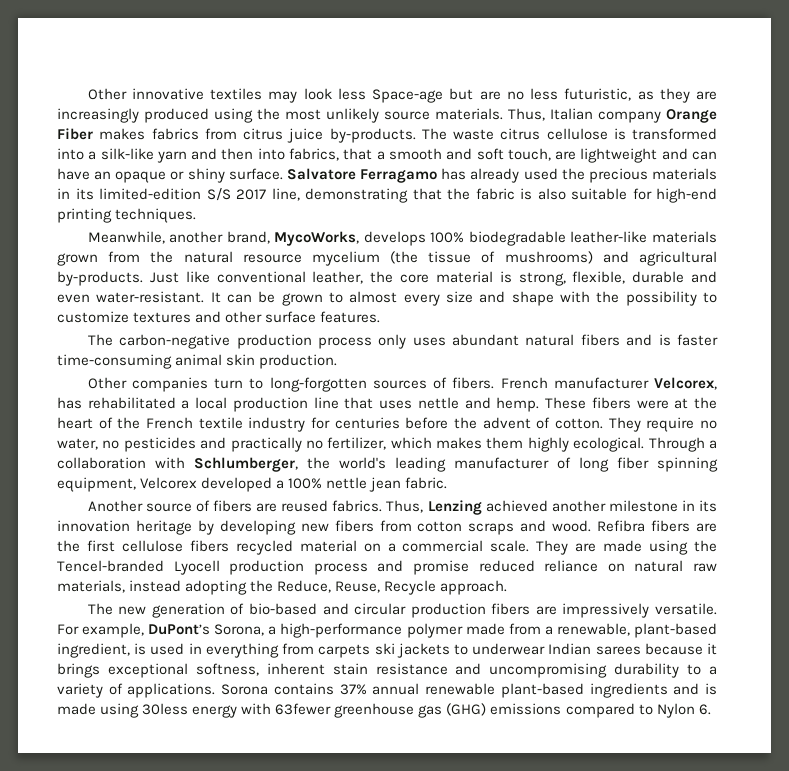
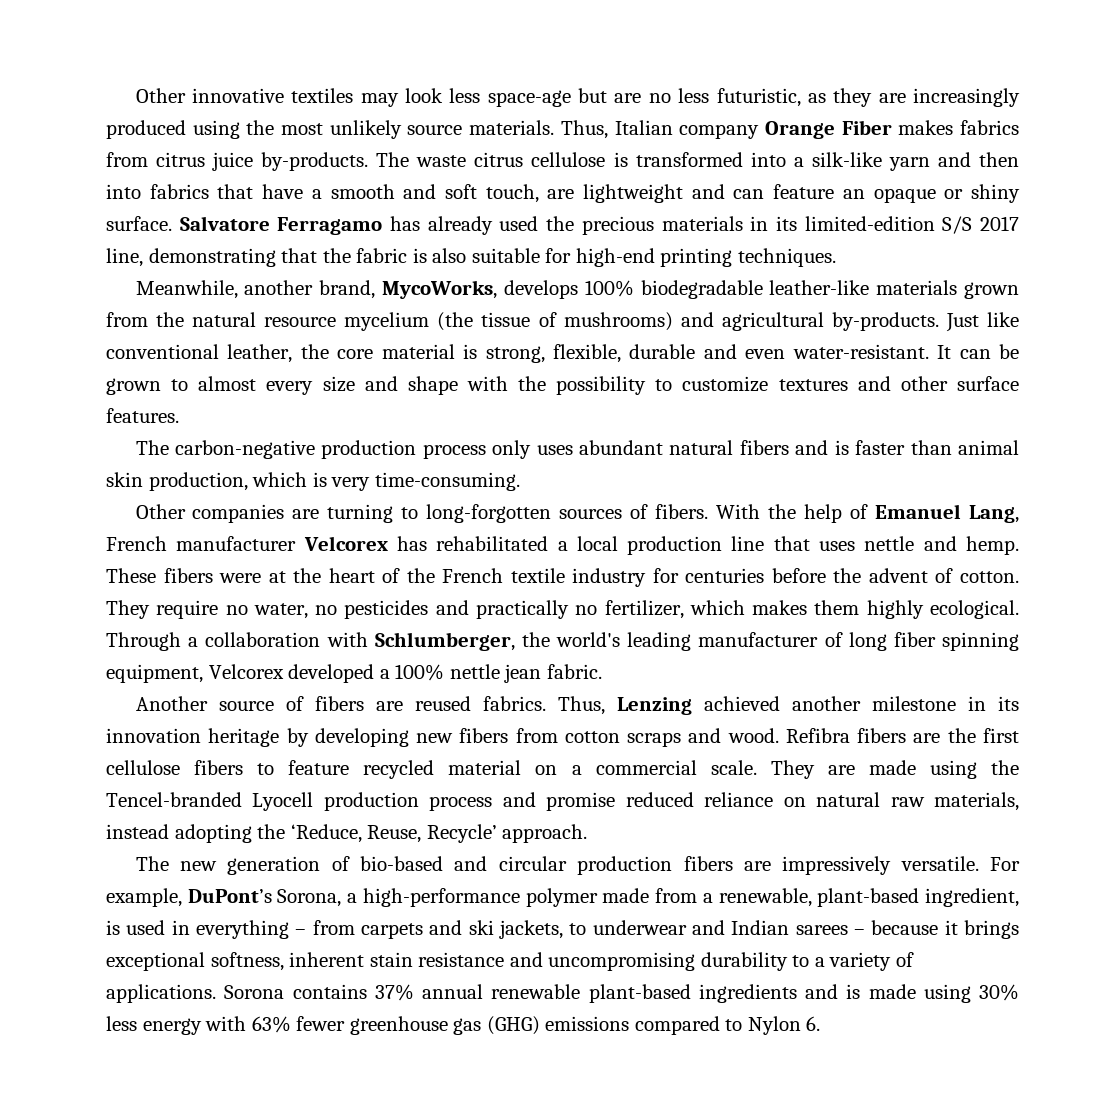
[372,89,444,103] Space-age -> [487,90,571,107] space-age
[289,148,373,161] fabrics, that -> [149,184,304,199] fabrics that have
[57,168,90,180] have -> [773,184,835,199] feature
[57,354,172,369] time-consuming -> [910,440,952,455] than
[259,354,338,369] production. -> [148,472,520,491] production, which is very time-consuming.
[214,378,244,389] turn -> [292,504,394,523] are turning
(495, 383) none -> [716,504,1019,523] With the help of Emanuel Lang,
[654,377,717,390] Velcorex, -> [303,536,388,551] Velcorex
(229, 546) none -> [257,760,350,775] to feature
[277,580,437,595] Reduce, Reuse, Recycle -> [290,824,497,843] ‘Reduce, Reuse, Recycle’
(279, 650) none -> [295,929,307,935] –
[374,643,450,658] ski jackets -> [429,920,563,939] and ski jackets,
(546, 649) none -> [691,920,725,935] and
(641, 650) none -> [854,929,865,935] –
[142,703,332,718] 30less energy with 63fewer -> [979,984,1019,1001] [106,1016,346,1035] 30% less energy with 63% fewer

